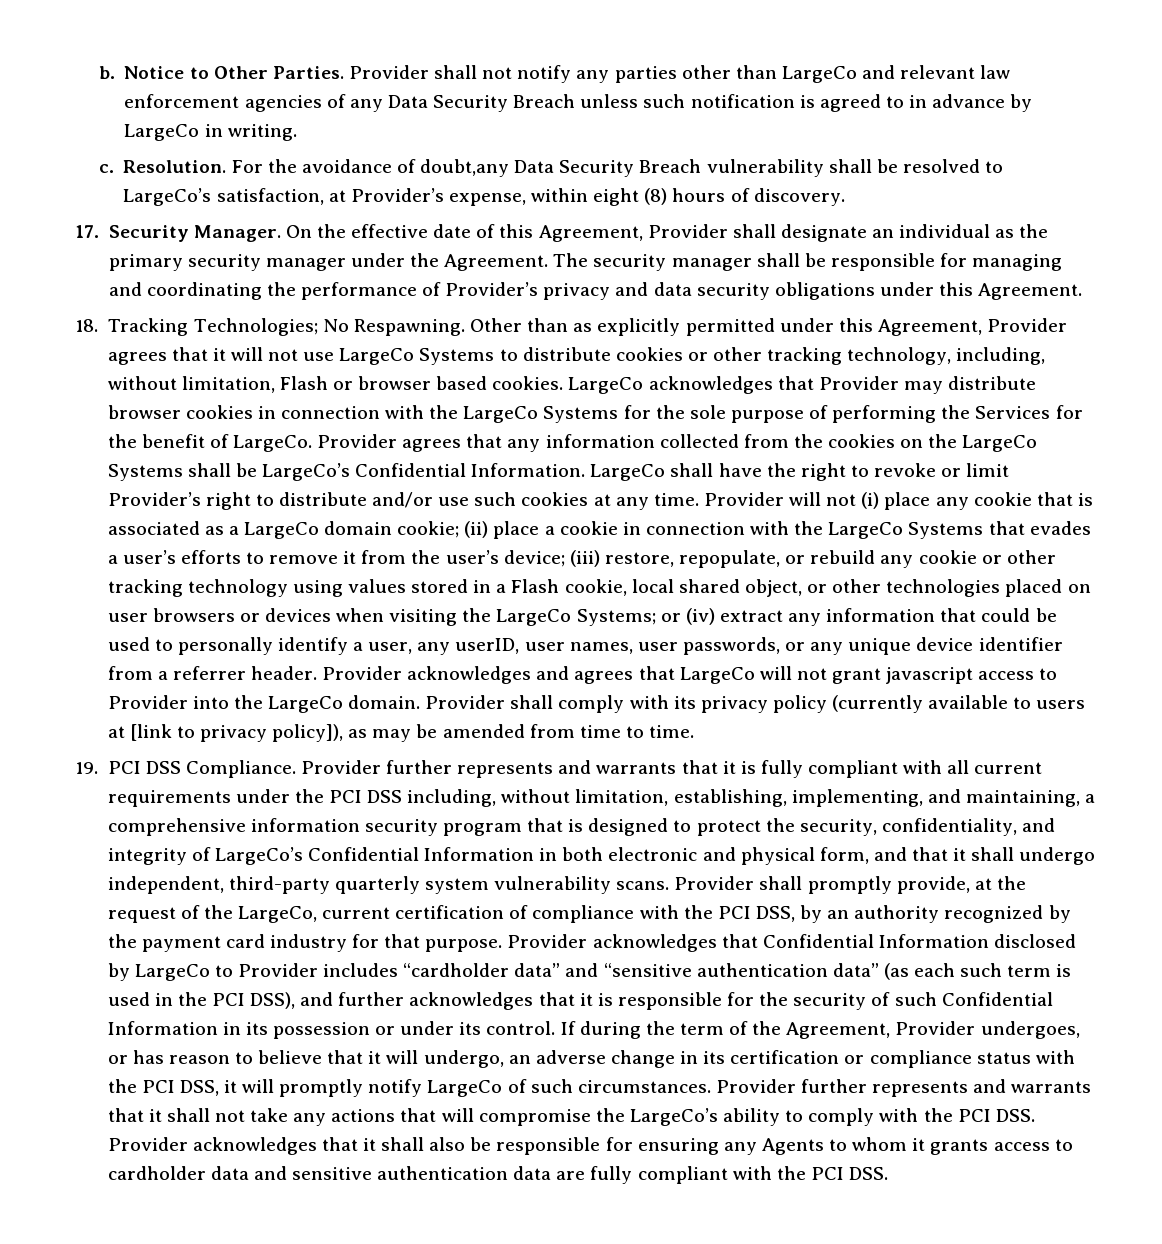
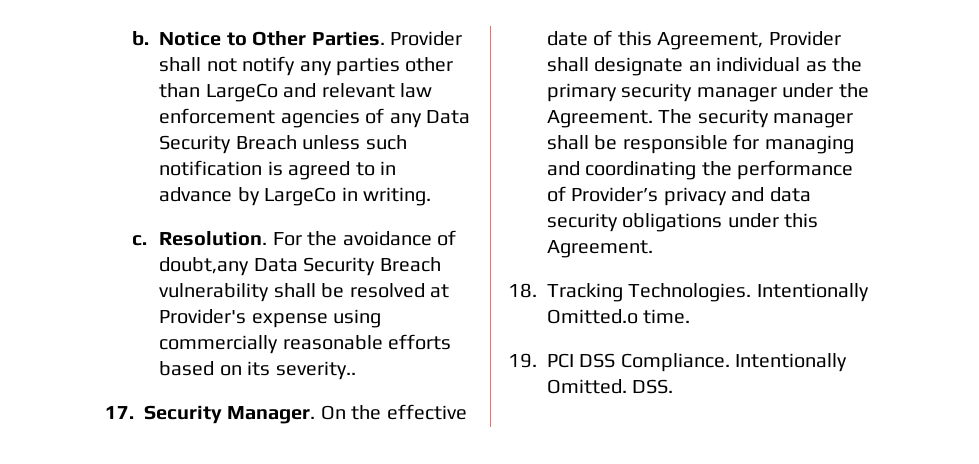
[985,161,1004,173] [123,188,845,206] to LargeCo’s satisfaction, at Provider’s expense, within eight (8) hours of discovery. -> [429,284,449,298] [159,309,382,328] [159,334,452,354] [159,361,356,380] at Provider's expense using commercially reasonable efforts based on its severity..
[193,318,1068,336] [107,347,1046,365] [107,376,1037,394] [107,405,1083,423] [107,434,1038,452] [107,463,1010,481] [107,492,1093,510] [107,521,1091,539] [107,550,1056,568] [107,579,1091,597] [107,608,1057,626] [107,637,1063,655] [107,666,1058,684] [107,695,1086,713] [107,724,644,742] Technologies; No Respawning. Other than as explicitly permitted under this Agreement, Provider agrees that it will not use LargeCo Systems to distribute cookies or other tracking technology, including, without limitation, Flash or browser based cookies. LargeCo acknowledges that Provider may distribute browser cookies in connection with the LargeCo Systems for the sole purpose of performing the Services for the benefit of LargeCo. Provider agrees that any information collected from the cookies on the LargeCo Systems shall be LargeCo’s Confidential Information. LargeCo shall have the right to revoke or limit Provider’s right to distribute and/or use such cookies at any time. Provider will not (i) place any cookie that is associated as a LargeCo domain cookie; (ii) place a cookie in connection with the LargeCo Systems that evades a user’s efforts to remove it from the user’s device; (iii) restore, repopulate, or rebuild any cookie or other tracking technology using values stored in a Flash cookie, local shared object, or other technologies placed on user browsers or devices when visiting the LargeCo Systems; or (iv) extract any information that could be used to personally identify a user, any userID, user names, user passwords, or any unique device identifier from a referrer header. Provider acknowledges and agrees that LargeCo will not grant javascript access to Provider into the LargeCo domain. Provider shall comply with its privacy policy (currently available to users at [link to privacy policy]), as may be amended from time to -> [628,283,869,302] [547,309,638,324] Technologies. Intentionally Omitted.o
[300,760,1043,778] [107,789,1096,807] [107,818,1056,836] [107,847,1096,865] [107,876,1026,894] [107,905,1071,923] [107,934,1077,952] [107,963,1072,981] [107,992,1053,1010] [107,1021,1080,1039] [107,1050,1075,1068] [107,1079,1092,1097] [107,1108,1035,1126] [107,1137,1073,1155] [107,1166,844,1184] Provider further represents and warrants that it is fully compliant with all current requirements under the PCI DSS including, without limitation, establishing, implementing, and maintaining, a comprehensive information security program that is designed to protect the security, confidentiality, and integrity of LargeCo’s Confidential Information in both electronic and physical form, and that it shall undergo independent, third-party quarterly system vulnerability scans. Provider shall promptly provide, at the request of the LargeCo, current certification of compliance with the PCI DSS, by an authority recognized by the payment card industry for that purpose. Provider acknowledges that Confidential Information disclosed by LargeCo to Provider includes “cardholder data” and “sensitive authentication data” (as each such term is used in the PCI DSS), and further acknowledges that it is responsible for the security of such Confidential Information in its possession or under its control. If during the term of the Agreement, Provider undergoes, or has reason to believe that it will undergo, an adverse change in its certification or compliance status with the PCI DSS, it will promptly notify LargeCo of such circumstances. Provider further represents and warrants that it shall not take any actions that will compromise the LargeCo’s ability to comply with the PCI DSS. Provider acknowledges that it shall also be responsible for ensuring any Agents to whom it grants access to cardholder data and sensitive authentication data are fully compliant with the PCI -> [735,353,848,372] [547,379,627,394] Intentionally Omitted.

